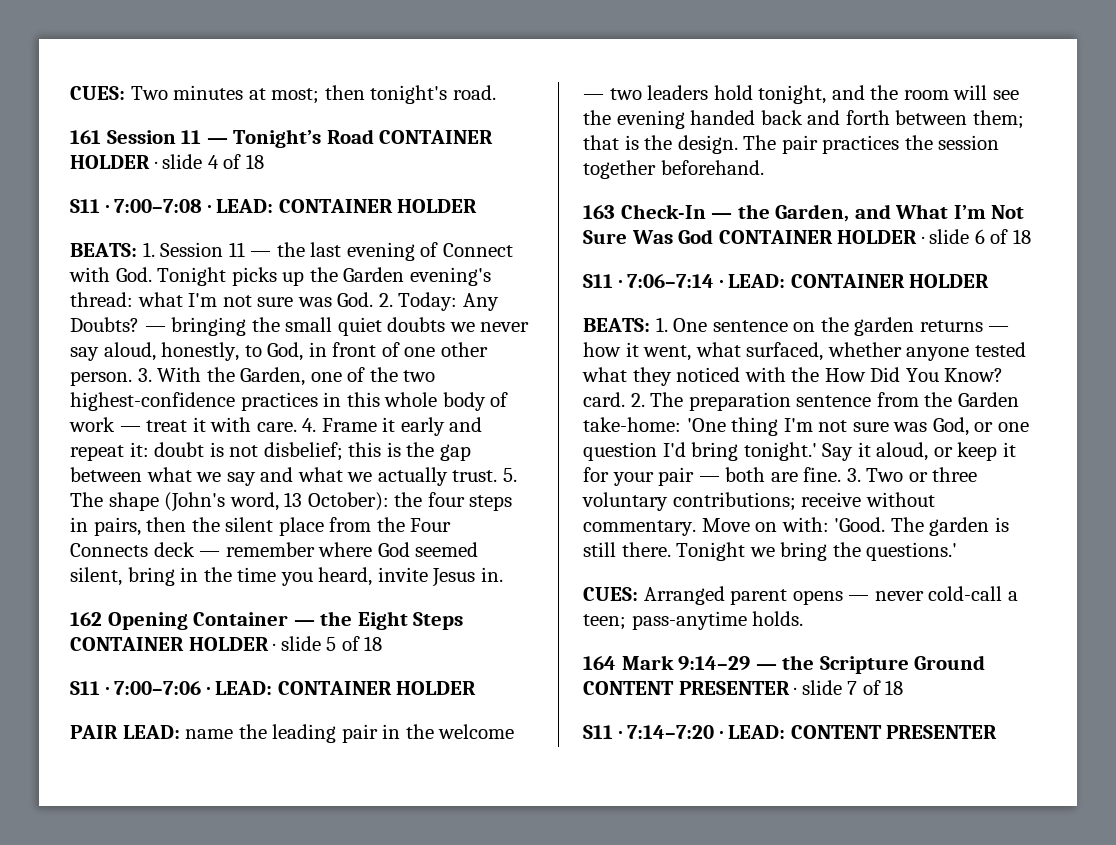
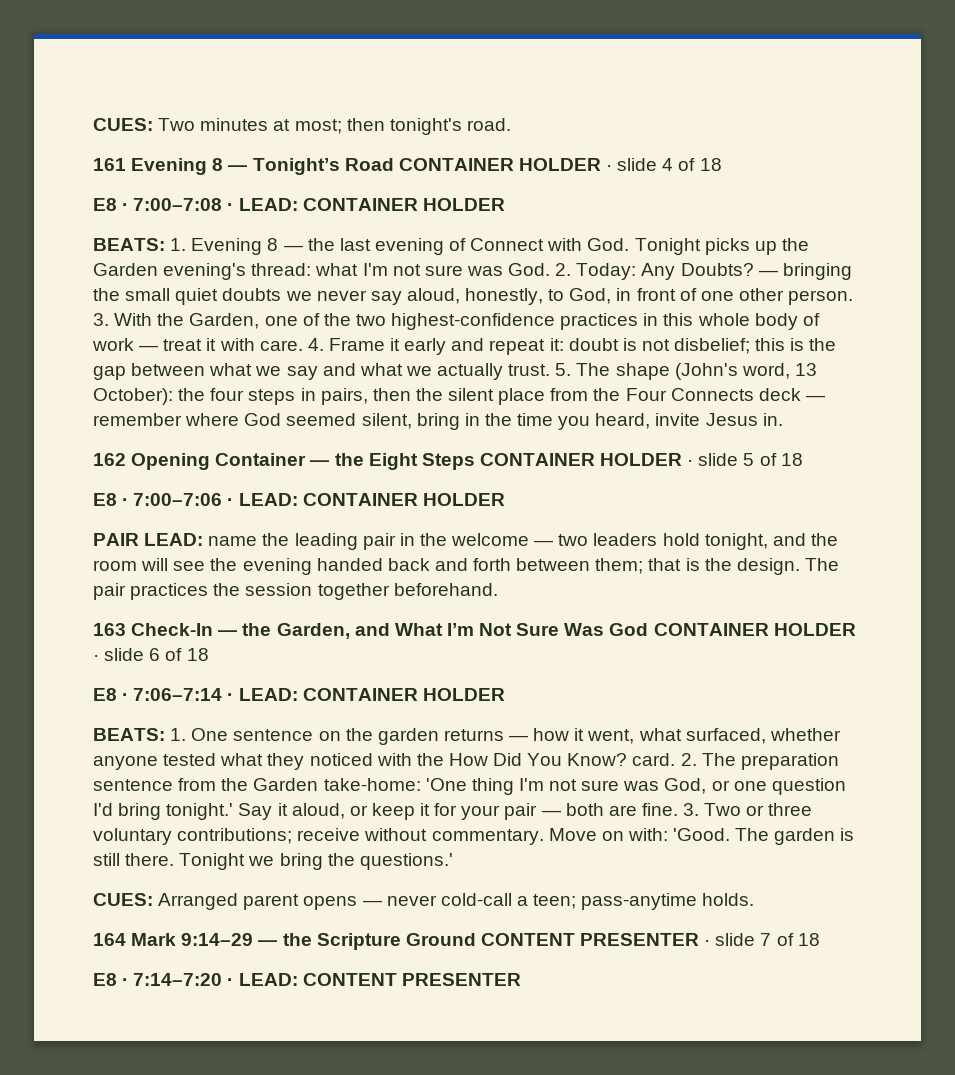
[106,130,202,144] Session 11 -> [131,158,224,175] Evening 8
[70,199,100,213] S11 -> [93,198,117,211] E8
[160,242,245,257] Session 11 -> [191,238,279,255] Evening 8
[70,681,100,695] S11 -> [93,493,117,506] E8
[583,274,613,288] S11 -> [93,688,117,701] E8
[583,725,613,739] S11 -> [93,973,117,986] E8

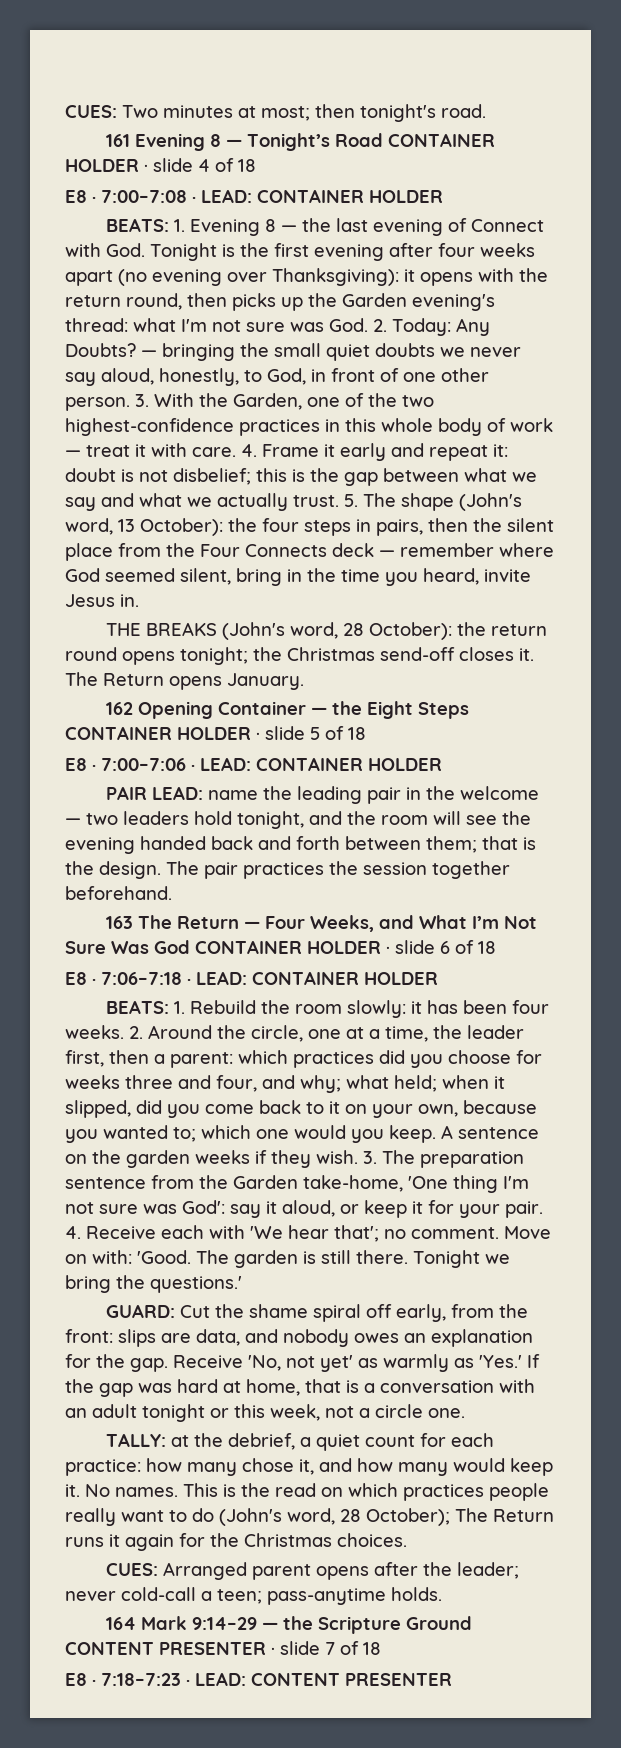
(701, 246) none -> [222,243,535,261] [65,268,548,286] [65,293,227,310] is the first evening after four weeks apart (no evening over Thanksgiving): it opens with the return round, then
(783, 419) none -> [105,622,547,640] [65,647,534,665] [65,672,304,690] // THE BREAKS (John's word, 28 October): the return round opens tonight; the Christmas send-off closes it. The Return opens January.
[131,623,350,639] Check-In — the Garden, -> [137,915,374,932] The Return — Four Weeks,
[133,688,505,701] [93,728,841,745] [93,753,697,770] 7:06–7:14 · LEAD: CONTAINER HOLDER // BEATS: 1. One sentence on the garden returns — how it went, what surfaced, whether anyone tested what they noticed with the How Did You Know? card. 2. -> [101,971,438,985] [105,1000,549,1018] [65,1025,524,1042] [65,1050,542,1068] [65,1075,505,1093] [65,1100,537,1118] [65,1125,539,1143] [65,1150,377,1168] 7:06–7:18 · LEAD: CONTAINER HOLDER // BEATS: 1. Rebuild the room slowly: it has been four weeks. 2. Around the circle, one at a time, the leader first, then a parent: which practices did you choose for weeks three and four, and why; what held; when it slipped, did you come back to it on your own, because you wanted to; which one would you keep. A sentence on the garden weeks if they wish. 3.
[323,778,421,791] take-home: -> [303,1175,403,1192] take-home,
[664,778,846,795] [93,803,273,820] God, or one question I'd bring tonight.' Say -> [182,1200,261,1218] God': say
[504,803,813,820] [93,828,544,845] pair — both are fine. 3. Two or three voluntary contributions; receive without commentary. -> [505,1201,543,1218] [65,1225,499,1242] pair. 4. Receive each with 'We hear that'; no comment.
(453, 861) none -> [105,1304,528,1322] [65,1329,533,1347] [65,1354,540,1372] [65,1379,535,1397] [65,1404,465,1422] [105,1433,494,1451] [65,1458,553,1476] [65,1483,549,1501] [65,1508,554,1526] [65,1533,407,1551] // GUARD: Cut the shame spiral off early, from the front: slips are data, and nobody owes an explanation for the gap. Receive 'No, not yet' as warmly as 'Yes.' If the gap was hard at home, that is a conversation with an adult tonight or this week, not a circle one. // TALLY: at the debrief, a quiet count for each practice: how many chose it, and how many would keep it. No names. This is the read on which practices people really want to do (John's word, 28 October); The Return runs it again for the Christmas choices.
[362,900,382,906] — -> [373,1562,519,1579] after the leader;
[133,973,223,986] 7:14–7:20 -> [101,1673,181,1686] 7:18–7:23

